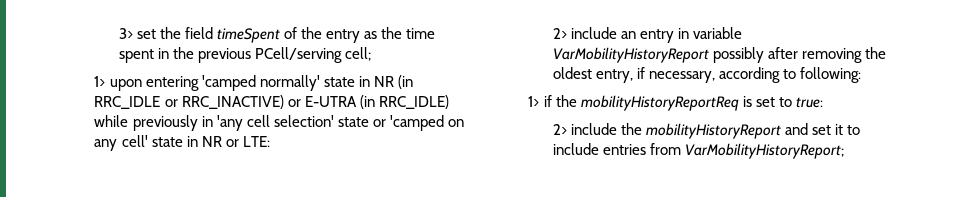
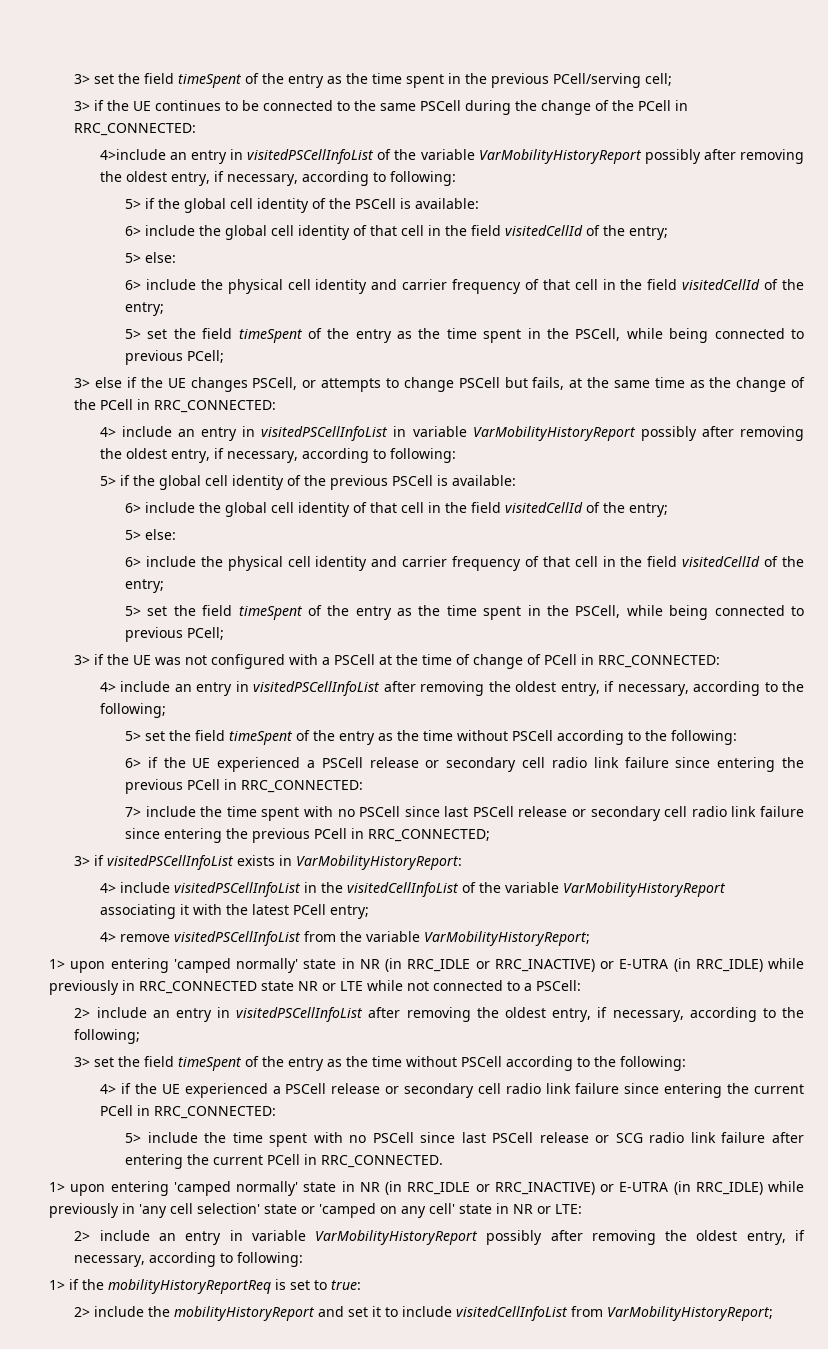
(372, 54) none -> [74,100,689,115] [74,123,197,136] [99,149,805,164] [99,171,456,186] [124,198,479,213] [124,225,668,240] [124,252,176,263] [124,279,804,294] [124,302,164,316] [124,328,804,343] [124,350,224,365] [74,377,805,392] [74,399,277,413] [99,426,805,441] [99,448,456,463] [99,475,516,490] [124,502,668,517] [124,529,176,540] [124,556,804,571] [124,579,164,593] [124,605,804,620] [124,627,224,642] [74,654,721,669] [99,681,804,696] [99,703,166,718] [124,730,737,745] [124,757,805,772] [124,779,363,794] [124,806,805,821] [124,828,490,843] [74,855,463,870] [99,882,726,897] [99,904,369,919] [99,931,590,946] [49,958,805,973] [49,980,582,995] [74,1007,805,1022] [74,1029,141,1044] [74,1056,687,1071] [99,1083,805,1098] [99,1105,276,1119] [124,1132,804,1147] [124,1154,443,1169] // 3> if the UE continues to be connected to the same PSCell during the change of the PCell in RRC_CONNECTED: // 4>include an entry in visitedPSCellInfoList of the variable VarMobilityHistoryReport possibly after removing the oldest entry, if necessary, according to following: // 5> if the global cell identity of the PSCell is available: // 6> include the global cell identity of that cell in the field visitedCellId of the entry; // 5> else: // 6> include the physical cell identity and carrier frequency of that cell in the field visitedCellId of the entry; // 5> set the field timeSpent of the entry as the time spent in the PSCell, while being connected to previous PCell; // 3> else if the UE changes PSCell, or attempts to change PSCell but fails, at the same time as the change of the PCell in RRC_CONNECTED: // 4> include an entry in visitedPSCellInfoList in variable VarMobilityHistoryReport possibly after removing the oldest entry, if necessary, according to following: // 5> if the global cell identity of the previous PSCell is available: // 6> include the global cell identity of that cell in the field visitedCellId of the entry; // 5> else: // 6> include the physical cell identity and carrier frequency of that cell in the field visitedCellId of the entry; // 5> set the field timeSpent of the entry as the time spent in the PSCell, while being connected to previous PCell; // 3> if the UE was not configured with a PSCell at the time of change of PCell in RRC_CONNECTED: // 4> include an entry in visitedPSCellInfoList after removing the oldest entry, if necessary, according to the following; // 5> set the field timeSpent of the entry as the time without PSCell according to the following: // 6> if the UE experienced a PSCell release or secondary cell radio link failure since entering the previous PCell in RRC_CONNECTED: // 7> include the time spent with no PSCell since last PSCell release or secondary cell radio link failure since entering the previous PCell in RRC_CONNECTED; // 3> if visitedPSCellInfoList exists in VarMobilityHistoryReport: // 4> include visitedPSCellInfoList in the visitedCellInfoList of the variable VarMobilityHistoryReport associating it with the latest PCell entry; // 4> remove visitedPSCellInfoList from the variable VarMobilityHistoryReport; // 1> upon entering 'camped normally' state in NR (in RRC_IDLE or RRC_INACTIVE) or E-UTRA (in RRC_IDLE) while previously in RRC_CONNECTED state NR or LTE while not connected to a PSCell: // 2> include an entry in visitedPSCellInfoList after removing the oldest entry, if necessary, according to the following; // 3> set the field timeSpent of the entry as the time without PSCell according to the following: // 4> if the UE experienced a PSCell release or secondary cell radio link failure since entering the current PCell in RRC_CONNECTED: // 5> include the time spent with no PSCell since last PSCell release or SCG radio link failure after entering the current PCell in RRC_CONNECTED.
[602,144,646,155] entries -> [456,1306,569,1321] visitedCellInfoList

